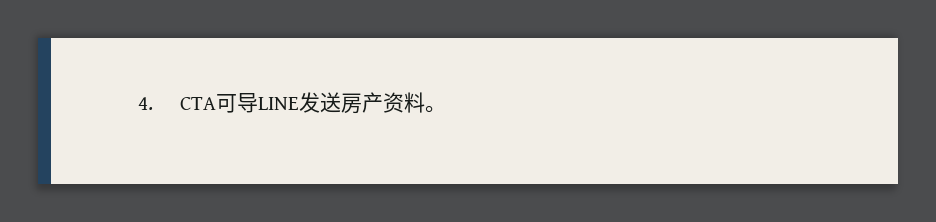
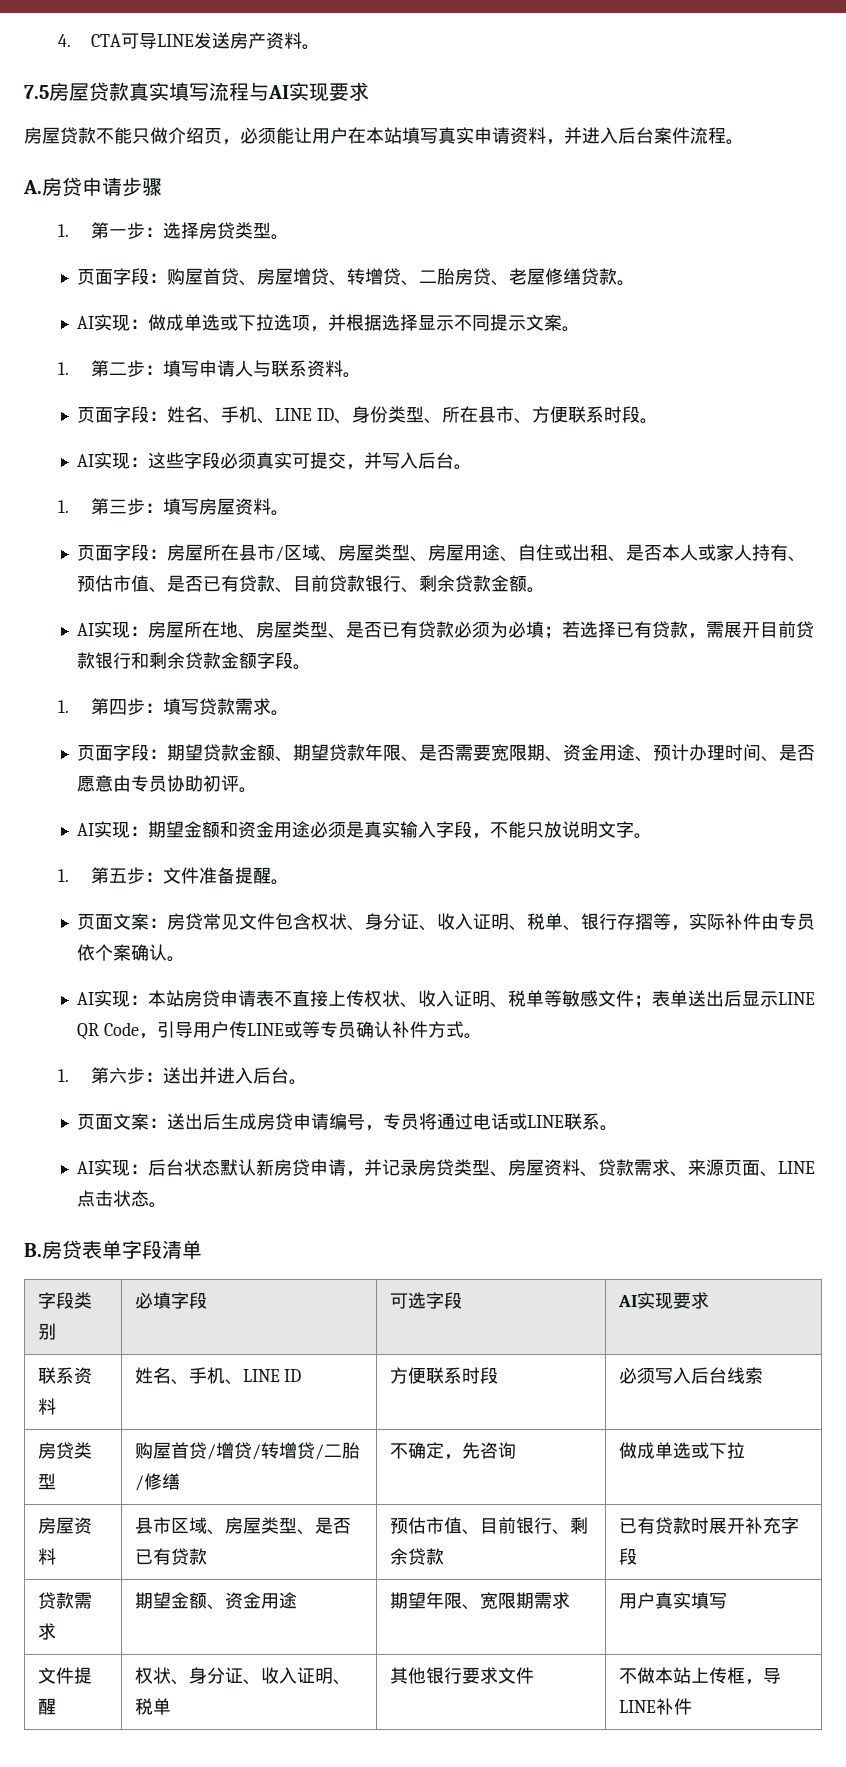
(446, 109) none -> [24,82,369,102] [24,127,744,145] [23,177,162,197] [57,222,289,240] [77,268,636,286] [77,314,581,332] [57,360,361,378] [77,406,659,424] [77,452,473,470] [57,498,289,516] [77,544,807,562] [77,575,546,593] [77,621,815,639] [77,652,312,670] [57,698,289,716] [77,744,816,762] [77,775,258,793] [77,821,653,839] [57,867,289,885] [77,913,816,931] [77,944,186,962] [77,990,816,1008] [77,1021,483,1040] [57,1067,307,1085] [77,1113,619,1131] [77,1159,816,1177] [77,1190,168,1208] [24,1240,202,1260] [37,1292,92,1309] [37,1323,56,1340] [134,1292,207,1309] [389,1292,462,1309] [617,1292,709,1309] [37,1367,92,1384] [37,1398,56,1415] [134,1367,302,1385] [389,1367,498,1384] [618,1367,763,1384] [37,1442,92,1459] [37,1473,56,1490] [134,1442,360,1460] [134,1473,180,1491] [389,1442,516,1460] [618,1442,745,1459] [37,1517,92,1534] [37,1548,56,1565] [134,1517,351,1535] [134,1548,207,1565] [389,1517,588,1535] [389,1548,444,1565] [618,1517,799,1534] [618,1548,637,1565] [37,1592,92,1609] [37,1623,56,1640] [134,1592,297,1610] [389,1592,570,1610] [618,1592,727,1609] [37,1667,92,1684] [37,1698,56,1715] [134,1667,351,1685] [134,1698,171,1715] [389,1667,534,1684] [618,1667,781,1685] [618,1698,692,1715] // 7.5房屋贷款真实填写流程与AI实现要求 // 房屋贷款不能只做介绍页，必须能让用户在本站填写真实申请资料，并进入后台案件流程。 // A.房贷申请步骤 // 1.第一步：选择房贷类型。 // 页面字段：购屋首贷、房屋增贷、转增贷、二胎房贷、老屋修缮贷款。 // AI实现：做成单选或下拉选项，并根据选择显示不同提示文案。 // 1.第二步：填写申请人与联系资料。 // 页面字段：姓名、手机、LINE ID、身份类型、所在县市、方便联系时段。 // AI实现：这些字段必须真实可提交，并写入后台。 // 1.第三步：填写房屋资料。 // 页面字段：房屋所在县市/区域、房屋类型、房屋用途、自住或出租、是否本人或家人持有、预估市值、是否已有贷款、目前贷款银行、剩余贷款金额。 // AI实现：房屋所在地、房屋类型、是否已有贷款必须为必填；若选择已有贷款，需展开目前贷款银行和剩余贷款金额字段。 // 1.第四步：填写贷款需求。 // 页面字段：期望贷款金额、期望贷款年限、是否需要宽限期、资金用途、预计办理时间、是否愿意由专员协助初评。 // AI实现：期望金额和资金用途必须是真实输入字段，不能只放说明文字。 // 1.第五步：文件准备提醒。 // 页面文案：房贷常见文件包含权状、身分证、收入证明、税单、银行存摺等，实际补件由专员依个案确认。 // AI实现：本站房贷申请表不直接上传权状、收入证明、税单等敏感文件；表单送出后显示LINE QR Code，引导用户传LINE或等专员确认补件方式。 // 1.第六步：送出并进入后台。 // 页面文案：送出后生成房贷申请编号，专员将通过电话或LINE联系。 // AI实现：后台状态默认新房贷申请，并记录房贷类型、房屋资料、贷款需求、来源页面、LINE点击状态。 // B.房贷表单字段清单 // 字段类别 | 必填字段 | 可选字段 | AI实现要求 // 联系资料 | 姓名、手机、LINE ID | 方便联系时段 | 必须写入后台线索 // 房贷类型 | 购屋首贷/增贷/转增贷/二胎/修缮 | 不确定，先咨询 | 做成单选或下拉 // 房屋资料 | 县市区域、房屋类型、是否已有贷款 | 预估市值、目前银行、剩余贷款 | 已有贷款时展开补充字段 // 贷款需求 | 期望金额、资金用途 | 期望年限、宽限期需求 | 用户真实填写 // 文件提醒 | 权状、身分证、收入证明、税单 | 其他银行要求文件 | 不做本站上传框，导LINE补件

